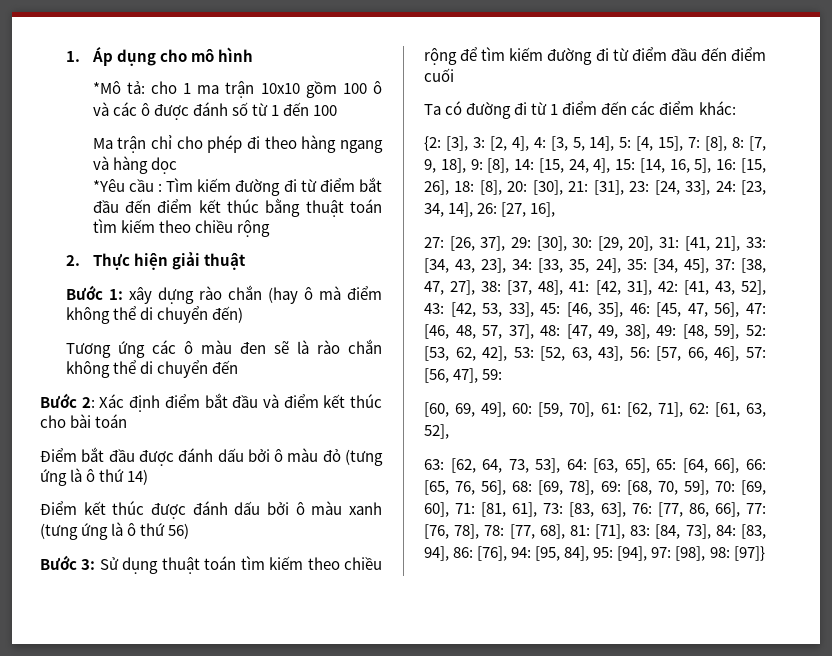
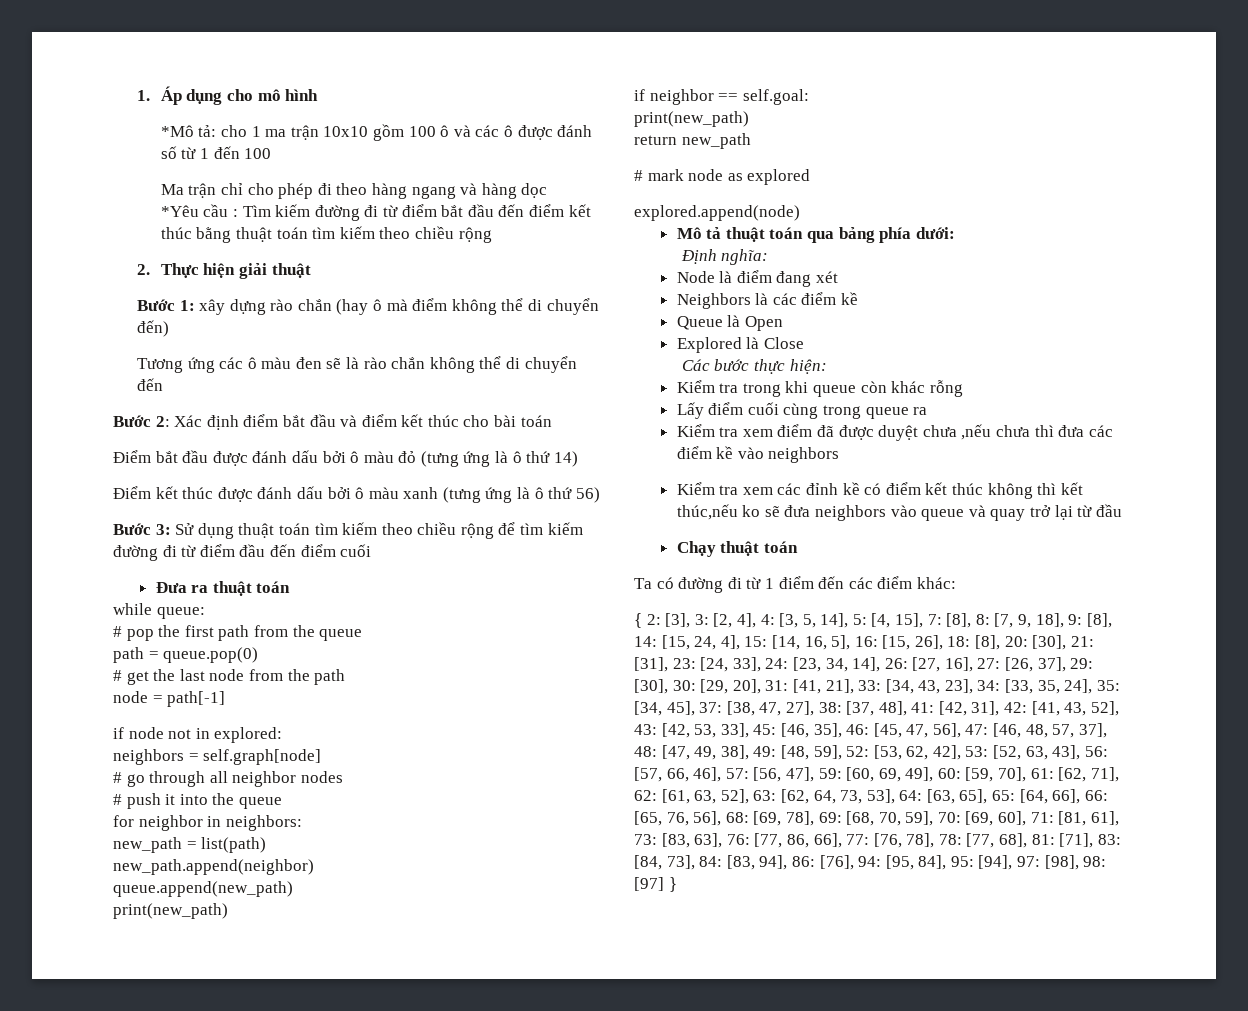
(454, 75) none -> [155,581,291,596] [113,603,205,619] [113,625,363,641] [113,647,259,663] [113,669,346,685] [113,691,226,707] [113,727,283,743] [113,749,322,765] [113,771,343,787] [113,793,282,809] [113,815,302,831] [113,837,267,853] [113,859,314,875] [113,881,293,897] [113,903,228,919] [634,89,809,105] [634,111,749,127] [634,133,751,149] [634,169,811,185] [634,205,800,221] [676,227,955,243] [680,249,769,265] [676,270,839,287] [676,292,859,309] [676,315,783,331] [676,337,804,353] [681,359,827,374] [676,380,963,397] [676,402,928,419] [676,424,1113,441] [676,446,840,463] [676,482,1083,499] [676,504,1122,521] [676,541,798,557] // Đưa ra thuật toán // while queue: // # pop the first path from the queue // path = queue.pop(0) // # get the last node from the path // node = path[-1] // if node not in explored: // neighbors = self.graph[node] // # go through all neighbor nodes // # push it into the queue // for neighbor in neighbors: // new_path = list(path) // new_path.append(neighbor) // queue.append(new_path) // print(new_path) // if neighbor == self.goal: // print(new_path) // return new_path // # mark node as explored // explored.append(node) // Mô tả thuật toán qua bảng phía dưới: // Định nghĩa: // Node là điểm đang xét // Neighbors là các điểm kề // Queue là Open // Explored là Close // Các bước thực hiện: // Kiểm tra trong khi queue còn khác rỗng // Lấy điểm cuối cùng trong queue ra // Kiểm tra xem điểm đã được duyệt chưa ,nếu chưa thì đưa các điểm kề vào neighbors // Kiểm tra xem các đỉnh kề có điểm kết thúc không thì kết thúc,nếu ko sẽ đưa neighbors vào queue và quay trở lại từ đầu // Chạy thuật toán
[424,136,441,151] {2: -> [634,613,661,628] { 2:
(556, 209) // -> (973, 664) none
(503, 374) // -> (842, 773) none
(449, 431) // -> (749, 796) none
[733,546,765,561] [97]} -> [634,877,677,892] [97] }

